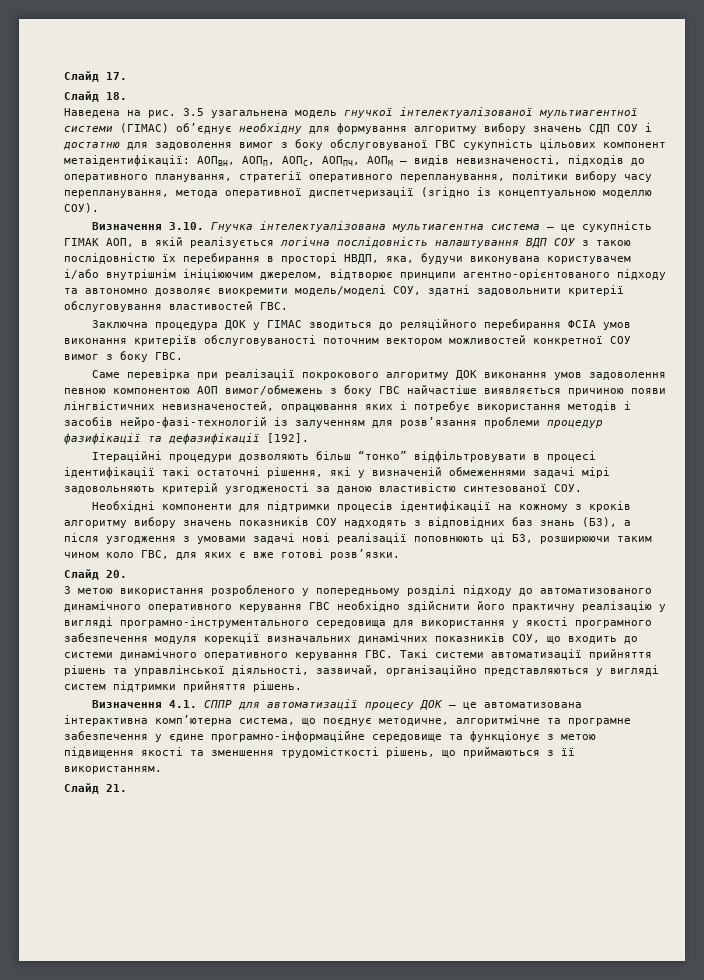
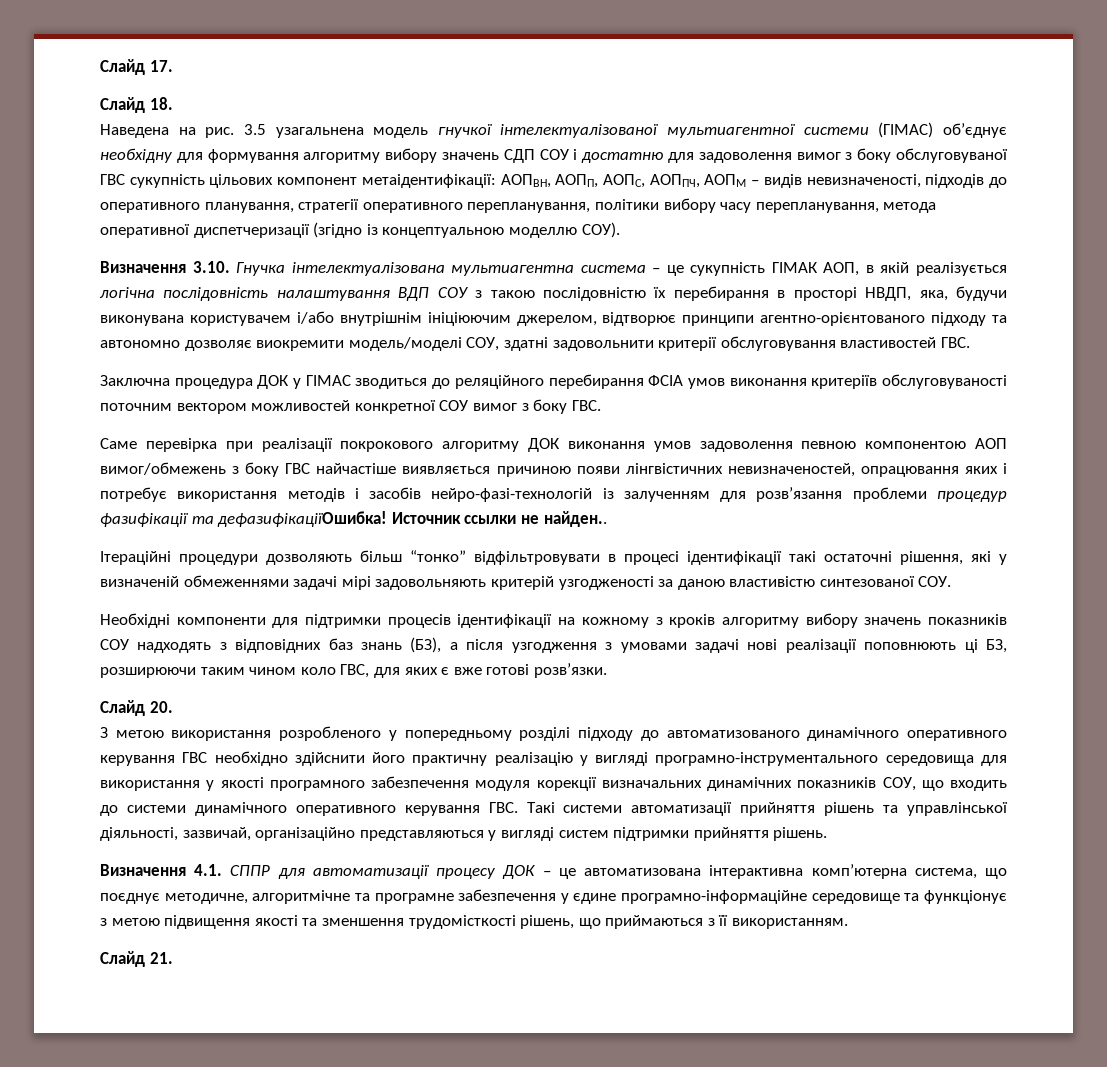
[168,433,309,445] дефазифікації [192]. -> [217,511,607,527] дефазифікаціїОшибка! Источник ссылки не найден..

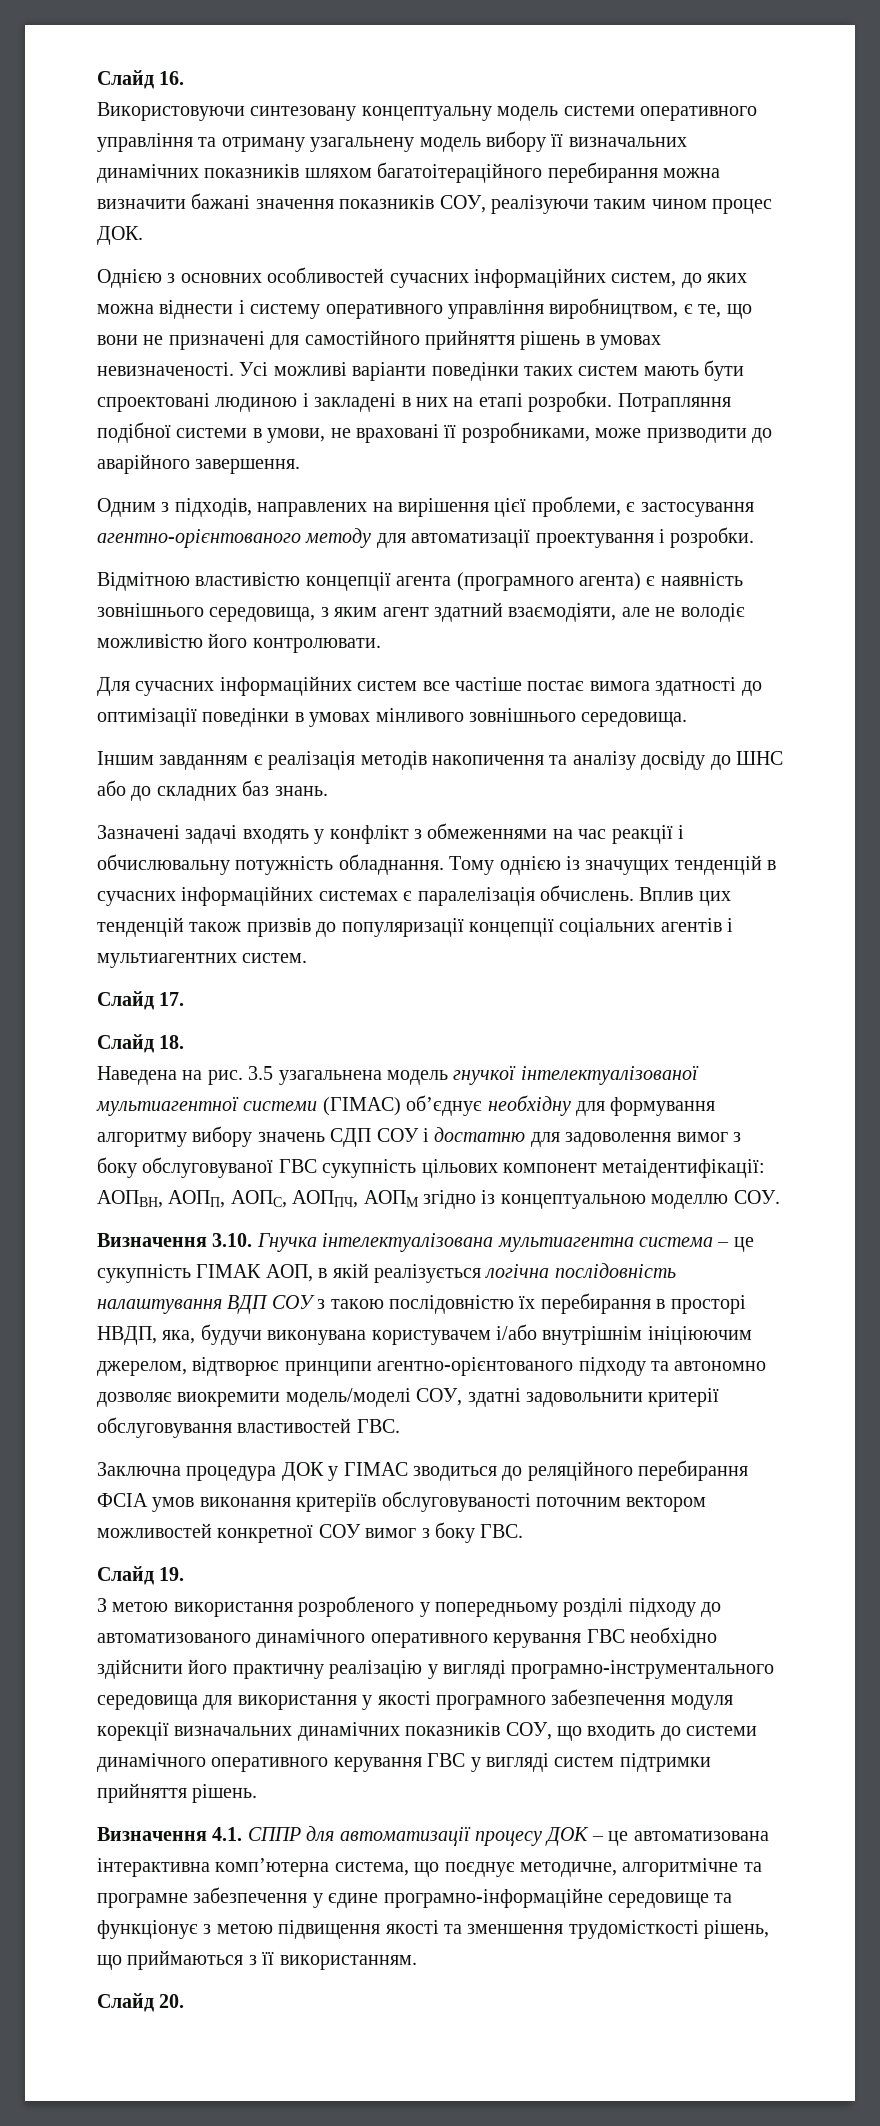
[100,59,145,75] Слайд -> [97,70,185,89] [97,102,757,121] [97,131,687,152] [97,162,720,183] [97,193,773,214] [97,226,143,245] [97,267,748,288] [97,298,752,319] [97,330,662,350] [97,360,745,381] [97,391,731,412] [97,422,772,443] [97,454,301,474] [97,496,754,517] [97,527,755,548] [97,572,743,591] [97,602,745,622] [97,633,381,653] [97,676,762,696] [97,708,688,727] [97,751,783,770] [97,780,328,801] [97,823,684,844] [97,854,777,875] [97,885,731,906] [97,917,734,937] [97,953,308,968] [97,991,154,1010] Слайд 16. // Використовуючи синтезовану концептуальну модель системи оперативного управління та отриману узагальнену модель вибору її визначальних динамічних показників шляхом багатоітераційного перебирання можна визначити бажані значення показників СОУ, реалізуючи таким чином процес ДОК. // Однією з основних особливостей сучасних інформаційних систем, до яких можна віднести і систему оперативного управління виробництвом, є те, що вони не призначені для самостійного прийняття рішень в умовах невизначеності. Усі можливі варіанти поведінки таких систем мають бути спроектовані людиною і закладені в них на етапі розробки. Потрапляння подібної системи в умови, не враховані її розробниками, може призводити до аварійного завершення. // Одним з підходів, направлених на вирішення цієї проблеми, є застосування агентно-орієнтованого методу для автоматизації проектування і розробки. // Відмітною властивістю концепції агента (програмного агента) є наявність зовнішнього середовища, з яким агент здатний взаємодіяти, але не володіє можливістю його контролювати. // Для сучасних інформаційних систем все частіше постає вимога здатності до оптимізації поведінки в умовах мінливого зовнішнього середовища. // Іншим завданням є реалізація методів накопичення та аналізу досвіду до ШНС або до складних баз знань. // Зазначені задачі входять у конфлікт з обмеженнями на час реакції і обчислювальну потужність обладнання. Тому однією із значущих тенденцій в сучасних інформаційних системах є паралелізація обчислень. Вплив цих тенденцій також призвів до популяризації концепції соціальних агентів і мультиагентних систем. // Слайд
[751,174,1007,188] [100,198,937,213] [100,222,363,238] – видів невизначеності, підходів до оперативного планування, стратегії оперативного перепланування, політики вибору часу перепланування, метода оперативної диспетчеризації (згідно -> [423,1190,476,1209] згідно
[581,222,620,238] СОУ). -> [733,1190,780,1204] СОУ.
[100,438,1008,452] [100,462,1008,477] [100,487,1007,502] [100,511,607,527] [100,550,1007,565] [100,575,952,590] [100,613,1008,628] [100,637,1007,653] [100,663,607,678] [100,700,173,716] // Саме перевірка при реалізації покрокового алгоритму ДОК виконання умов задоволення певною компонентою АОП вимог/обмежень з боку ГВС найчастіше виявляється причиною появи лінгвістичних невизначеностей, опрацювання яких і потребує використання методів і засобів нейро-фазі-технологій із залученням для розв’язання проблеми процедур фазифікації та дефазифікаціїОшибка! Источник ссылки не найден.. // Ітераційні процедури дозволяють більш “тонко” відфільтровувати в процесі ідентифікації такі остаточні рішення, які у визначеній обмеженнями задачі мірі задовольняють критерій узгодженості за даною властивістю синтезованої СОУ. // Необхідні компоненти для підтримки процесів ідентифікації на кожному з кроків алгоритму вибору значень показників СОУ надходять з відповідних баз знань (БЗ), а після узгодження з умовами задачі нові реалізації поповнюють ці БЗ, розширюючи таким чином коло ГВС, для яких є вже готові розв’язки. // Слайд 20. -> [97,1566,185,1585] // Слайд 19.
[488,802,1008,816] [100,827,484,841] ГВС. Такі системи автоматизації прийняття рішень та управлінської діяльності, зазвичай, організаційно представляються -> [427,1753,466,1767] ГВС
[149,952,173,964] 21. -> [159,1994,185,2008] 20.

